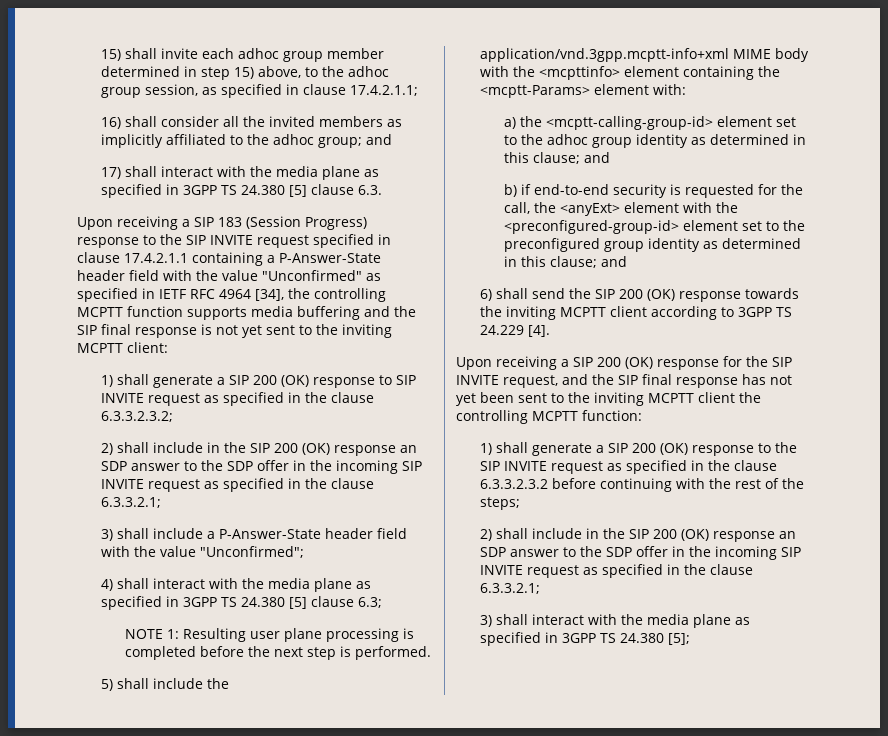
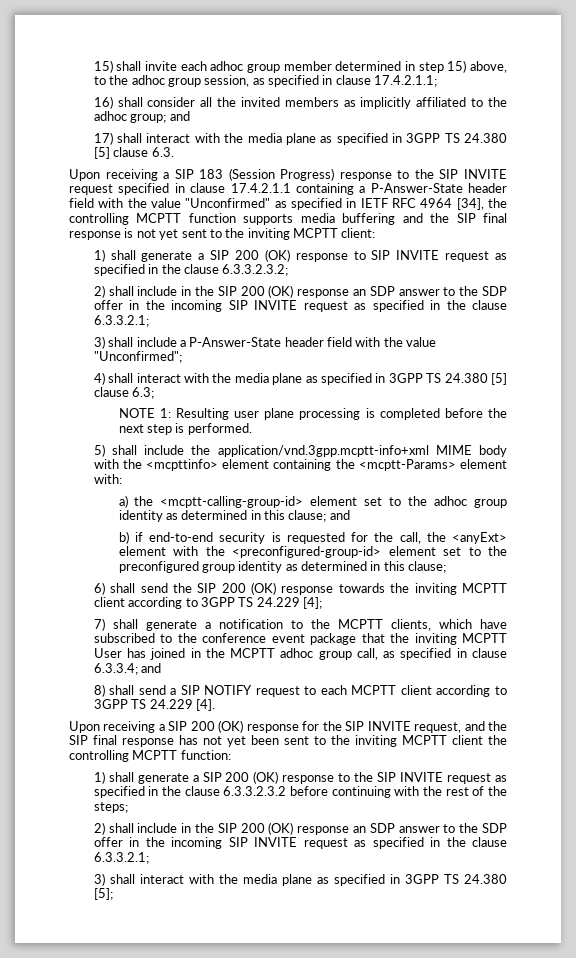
[600,256,627,267] and -> (447, 567) none
(524, 330) none -> [303,597,323,609] [93,618,508,631] [93,633,507,645] [93,648,508,660] [93,663,162,675] [93,684,508,697] [93,699,193,709] [4]; // 7) shall generate a notification to the MCPTT clients, which have subscribed to the conference event package that the inviting MCPTT User has joined in the MCPTT adhoc group call, as specified in clause 6.3.3.4; and // 8) shall send a SIP NOTIFY request to each MCPTT client according to 3GPP TS 24.229

